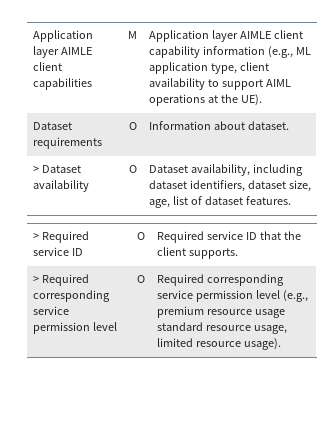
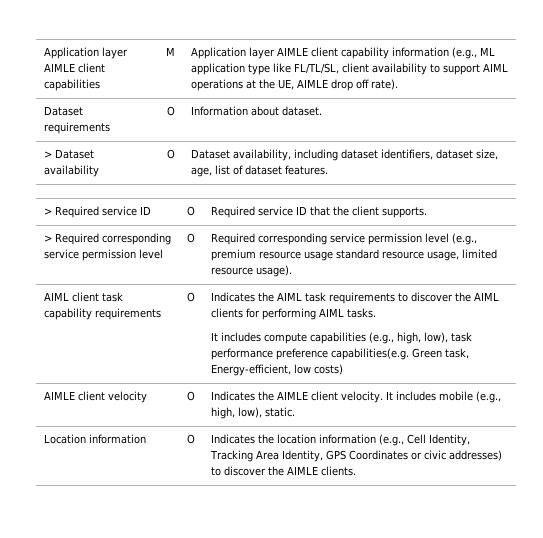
[210,63,237,74] type, -> [247,63,339,75] type like FL/TL/SL,
[240,94,262,106] UE). -> [277,79,398,91] UE, AIMLE drop off rate).
(281, 344) none -> [43,292,123,302] [43,308,161,320] [187,292,195,302] [210,292,499,304] [210,308,376,320] [210,332,472,344] [210,348,469,360] [210,364,343,376] [43,391,147,403] [187,391,195,401] [210,391,501,403] [210,407,295,419] [43,434,146,444] [187,434,195,444] [210,434,470,446] [209,450,502,462] [210,466,356,476] // AIML client task capability requirements | O | Indicates the AIML task requirements to discover the AIML clients for performing AIML tasks. // It includes compute capabilities (e.g., high, low), task performance preference capabilities(e.g. Green task, Energy-efficient, low costs) // AIMLE client velocity | O | Indicates the AIMLE client velocity. It includes mobile (e.g., high, low), static. // Location information | O | Indicates the location information (e.g., Cell Identity, Tracking Area Identity, GPS Coordinates or civic addresses) to discover the AIMLE clients.

